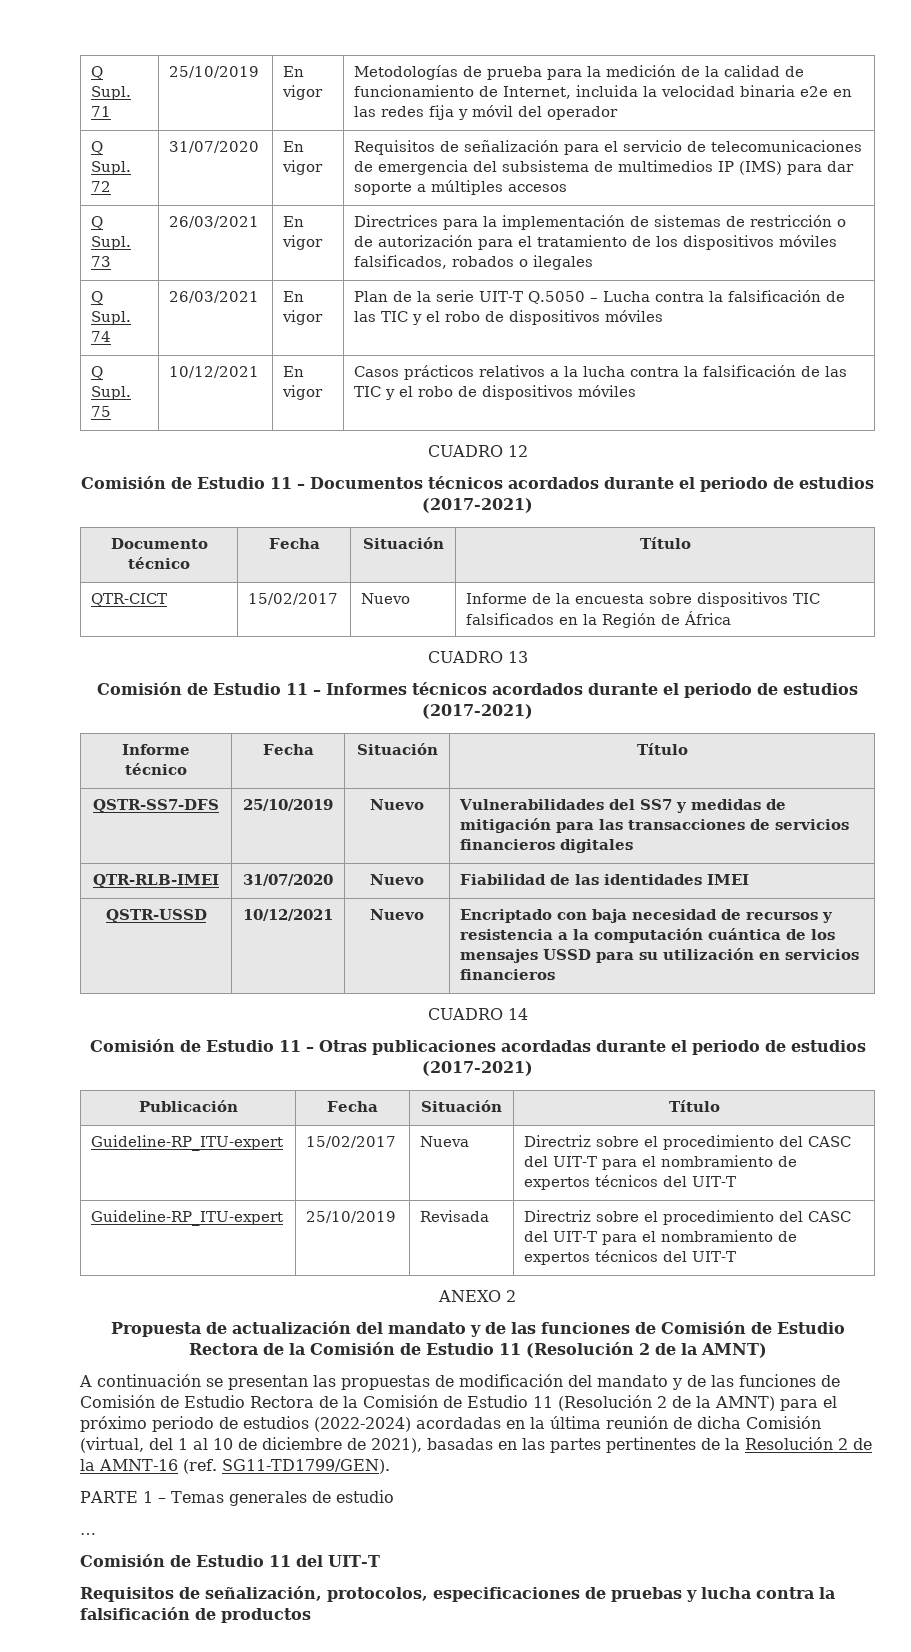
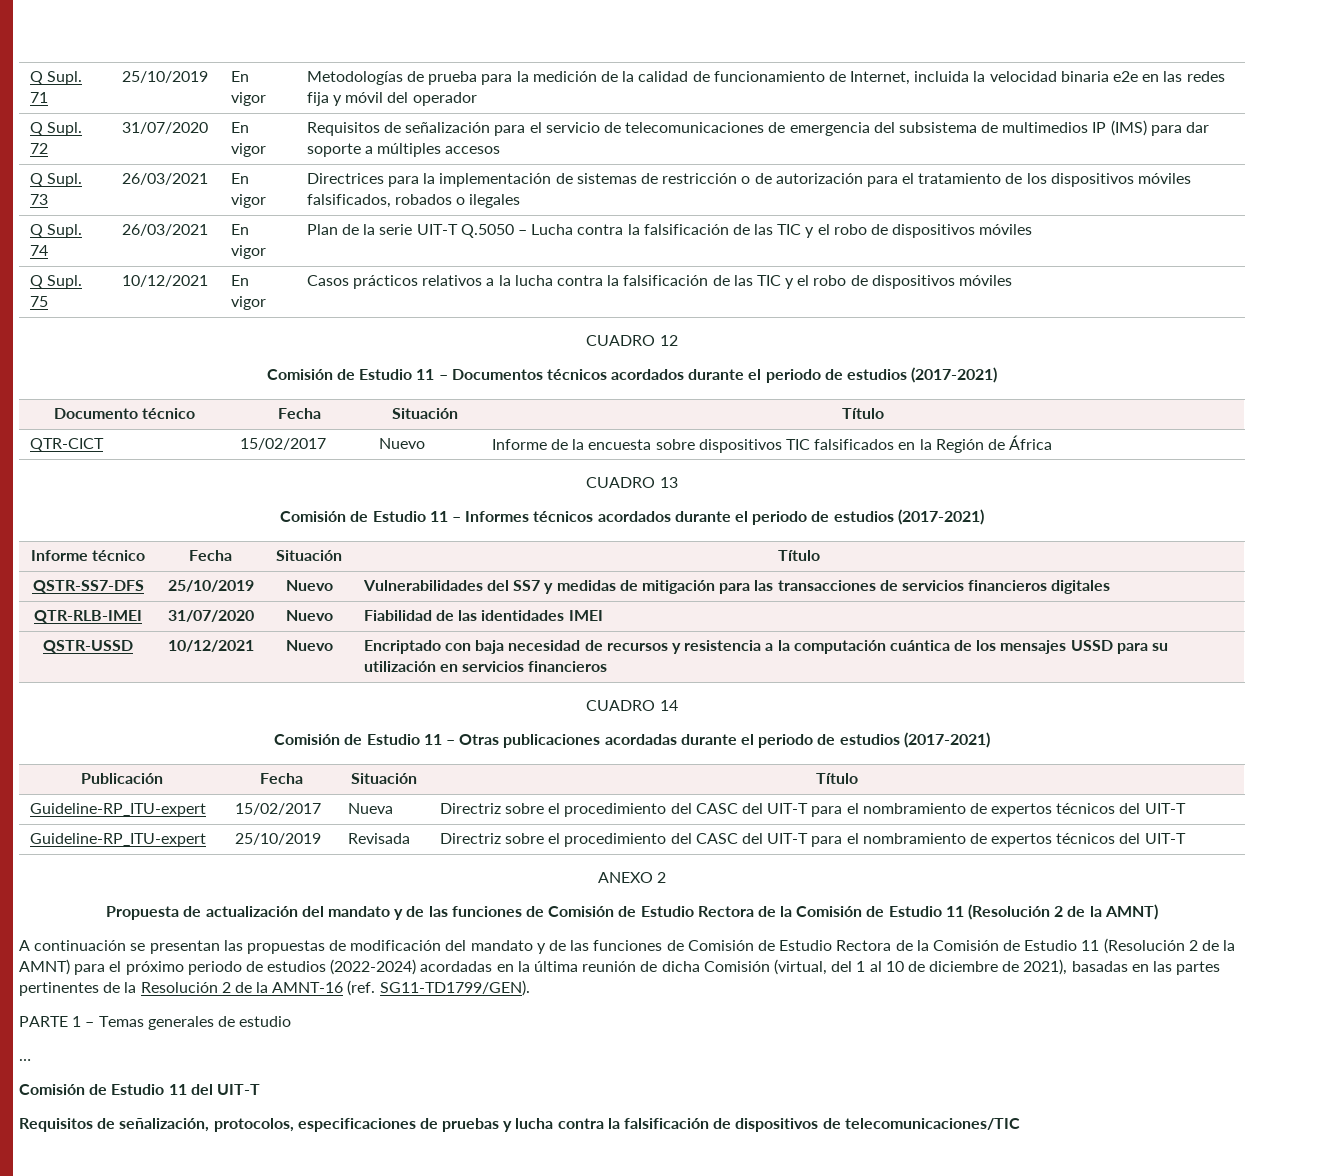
[221,1608,311,1623] productos -> [735,1118,1020,1132] dispositivos de telecomunicaciones/TIC

